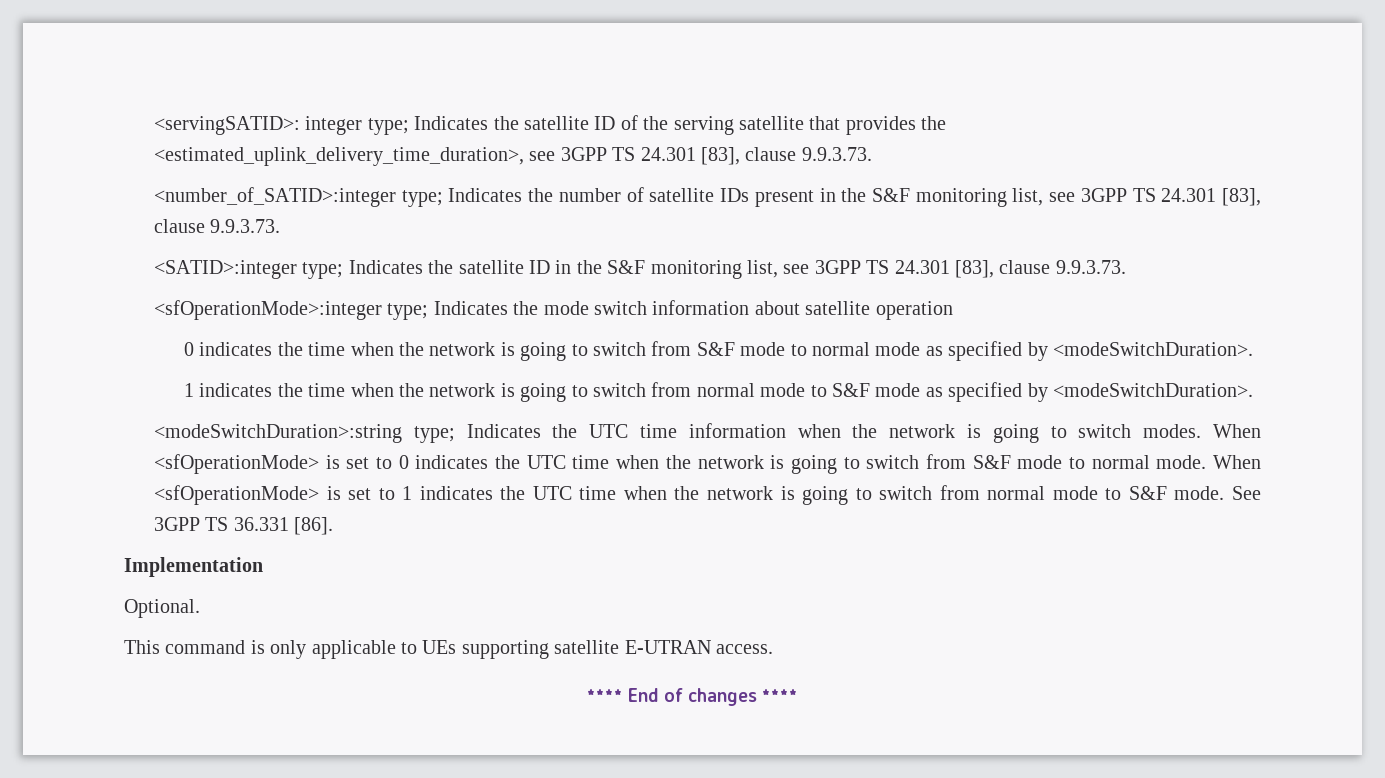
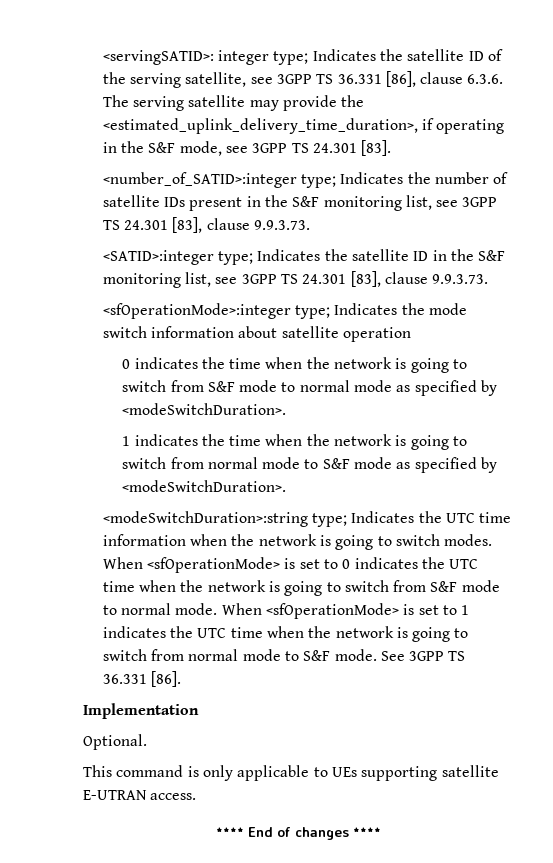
[739,116,947,135] [154,147,872,166] satellite that provides the <estimated_uplink_delivery_time_duration>, see 3GPP TS 24.301 [83], clause 9.9.3.73. -> [185,71,504,87] [102,95,365,111] [102,118,505,134] [102,140,392,156] satellite, see 3GPP TS 36.331 [86], clause 6.3.6. The serving satellite may provide the <estimated_uplink_delivery_time_duration>, if operating in the S&F mode, see 3GPP TS 24.301 [83].

